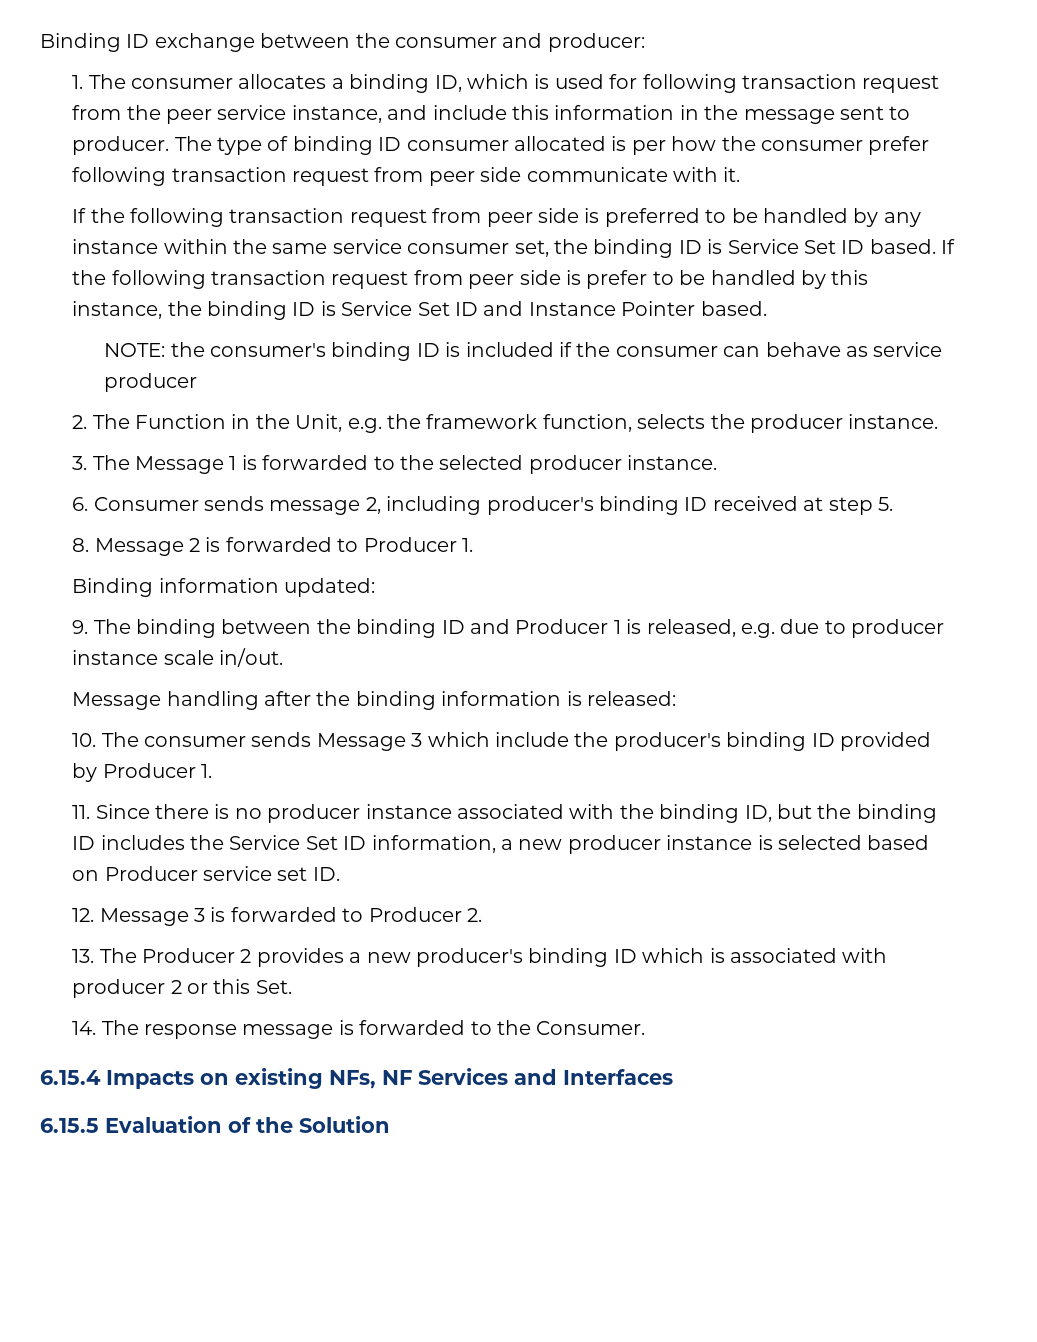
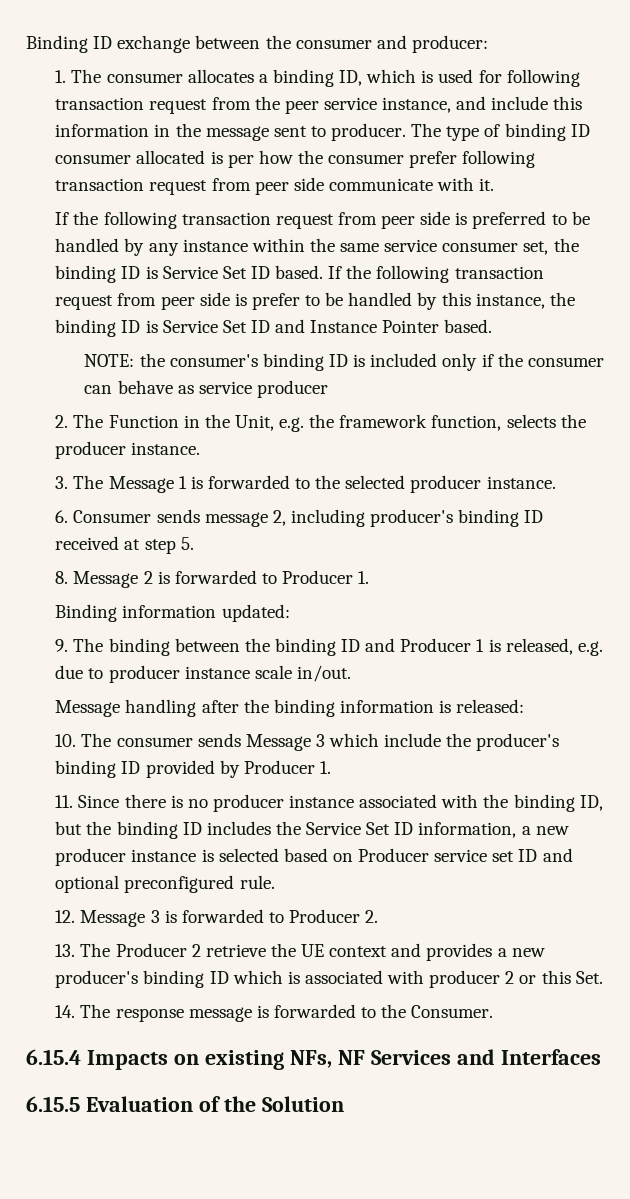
(554, 349) none -> [442,353,478,371] only
[312,867,340,881] ID. -> [518,848,573,862] [55,875,275,893] ID and optional preconfigured rule.
(252, 956) none -> [205,943,422,957] retrieve the UE context and

